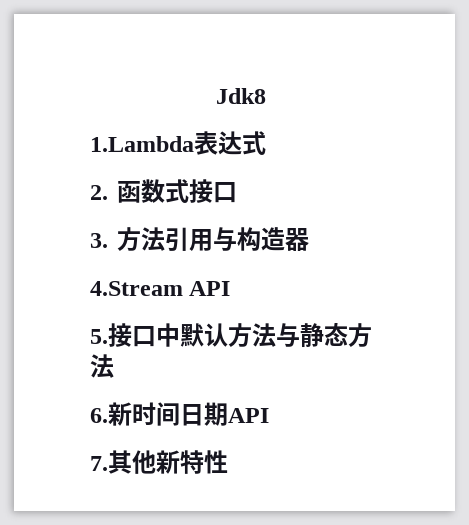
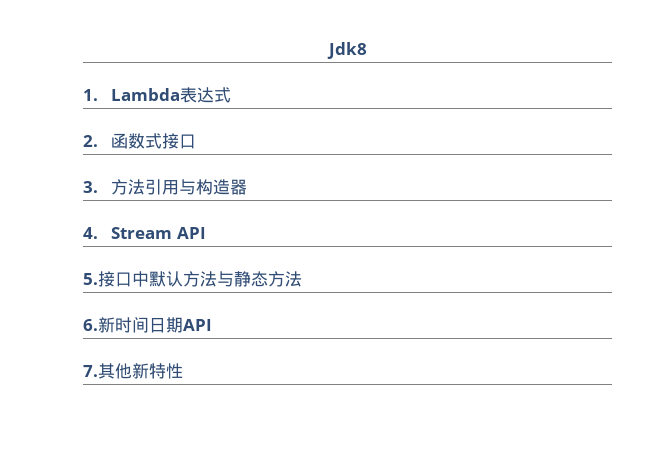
[90,136,194,152] 1.Lambda -> [83,88,181,101] 1. Lambda
[90,281,183,296] 4.Stream -> [83,227,173,239] 4. Stream

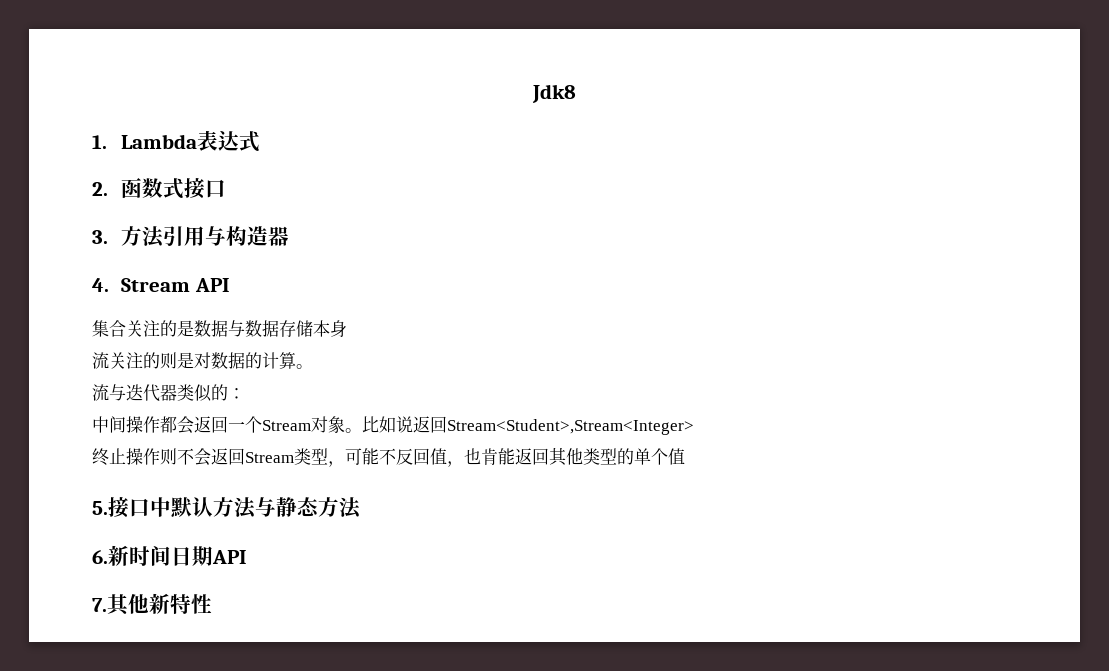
(206, 233) none -> [92,320,347,337] [92,352,313,369] [92,384,245,402] [92,416,694,435] [92,447,685,467] // 集合关注的是数据与数据存储本身 // 流关注的则是对数据的计算。 // 流与迭代器类似的： // 中间操作都会返回一个Stream对象。比如说返回Stream<Student>,Stream<Integer> // 终止操作则不会返回Stream类型，可能不反回值，也肯能返回其他类型的单个值

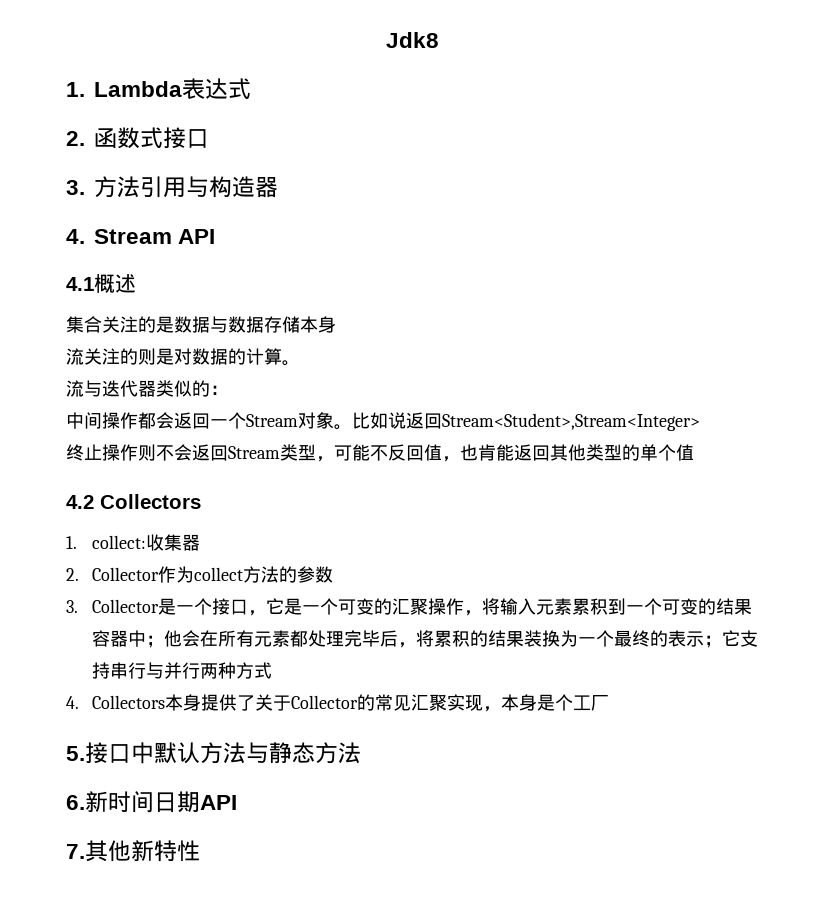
(230, 285) none -> [66,274,136,293] // 4.1概述
(685, 456) none -> [66,494,201,509] [66,534,200,551] [66,566,333,583] [66,598,752,616] [91,630,758,648] [91,662,272,679] [66,694,609,712] // 4.2 Collectors // 1. collect:收集器 // 2. Collector作为collect方法的参数 // 3. Collector是一个接口，它是一个可变的汇聚操作，将输入元素累积到一个可变的结果容器中；他会在所有元素都处理完毕后，将累积的结果装换为一个最终的表示；它支持串行与并行两种方式 // 4. Collectors本身提供了关于Collector的常见汇聚实现，本身是个工厂

